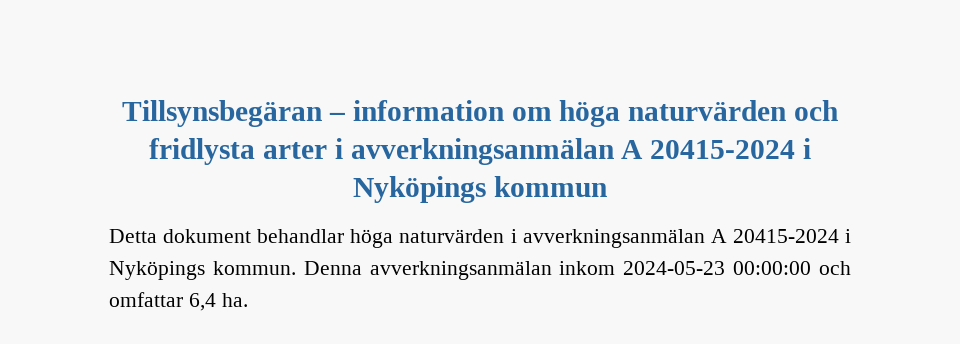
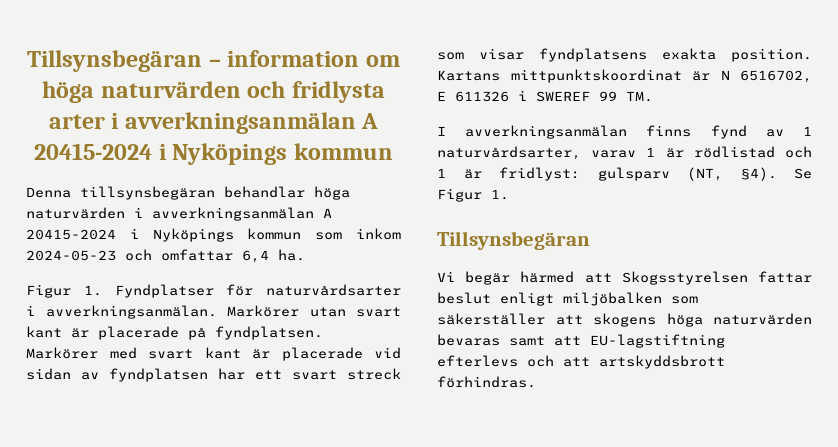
[109,229,252,243] Detta dokument -> [26,186,215,200] Denna tillsynsbegäran
[212,261,552,280] kommun. Denna avverkningsanmälan -> [247,228,343,240] kommun som
[733,261,812,275] 00:00:00 -> (116, 255) none
(248, 300) none -> [26,284,401,298] [26,305,401,319] [26,326,323,340] [26,347,401,361] [26,368,401,382] [437,48,812,62] [437,69,812,83] [437,90,653,102] [437,125,812,139] [437,146,812,160] [437,167,812,181] [437,188,509,202] [437,231,590,250] [437,271,812,285] [437,292,698,306] [437,313,812,327] [437,334,725,348] [437,355,725,369] [437,376,536,388] // Figur 1. Fyndplatser för naturvårdsarter i avverkningsanmälan. Markörer utan svart kant är placerade på fyndplatsen. Markörer med svart kant är placerade vid sidan av fyndplatsen har ett svart streck som visar fyndplatsens exakta position. Kartans mittpunktskoordinat är N 6516702, E 611326 i SWEREF 99 TM. // I avverkningsanmälan finns fynd av 1 naturvårdsarter, varav 1 är rödlistad och 1 är fridlyst: gulsparv (NT, §4). Se Figur 1. // Tillsynsbegäran // Vi begär härmed att Skogsstyrelsen fattar beslut enligt miljöbalken som säkerställer att skogens höga naturvärden bevaras samt att EU-lagstiftning efterlevs och att artskyddsbrott förhindras.

